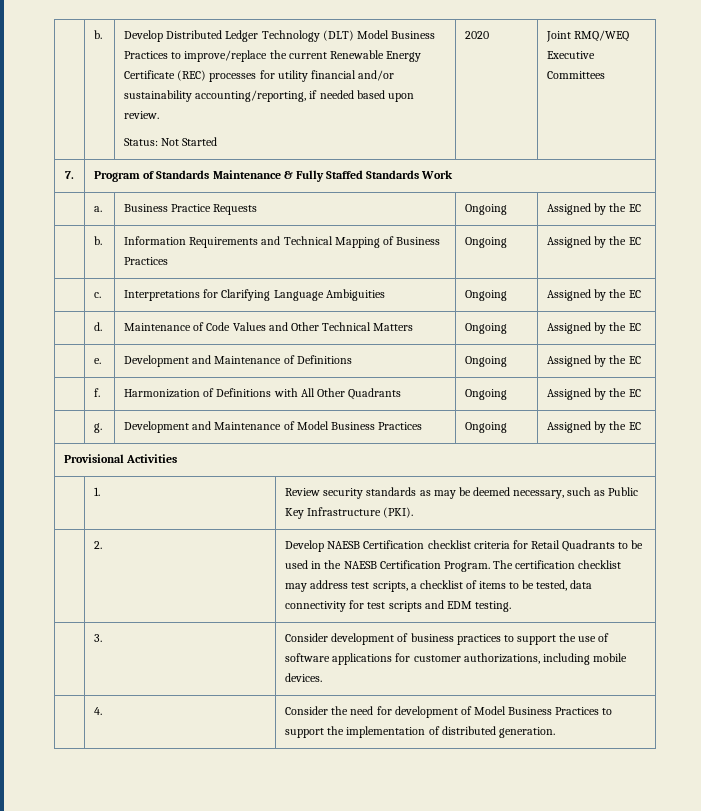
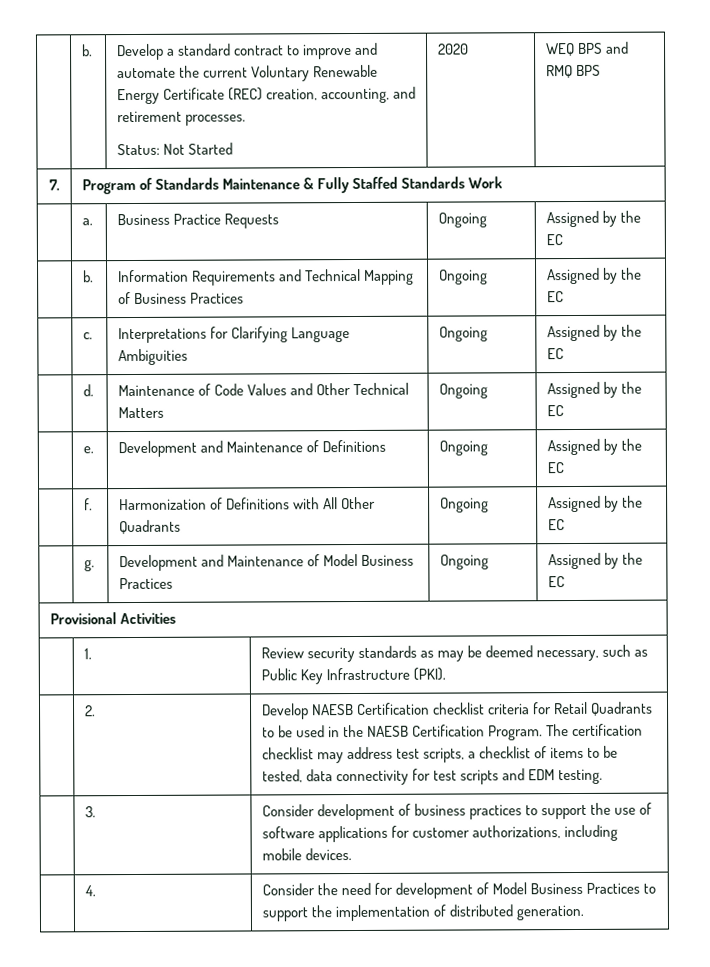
[166,30,435,42] [124,50,268,62] Distributed Ledger Technology (DLT) Model Business Practices to improve/replace -> [166,42,379,60] [116,67,176,79] a standard contract to improve and automate
(327, 55) none -> [250,65,310,82] Voluntary
[209,70,394,82] [124,90,414,102] [124,111,160,119] processes for utility financial and/or sustainability accounting/reporting, if needed based upon review. -> [265,86,417,104] [116,110,246,126] creation, accounting, and retirement processes.
[546,30,630,42] [547,51,596,59] [547,71,606,79] Joint RMQ/WEQ Executive Committees -> [545,41,629,57] [545,64,601,79] WEQ BPS and RMQ BPS

